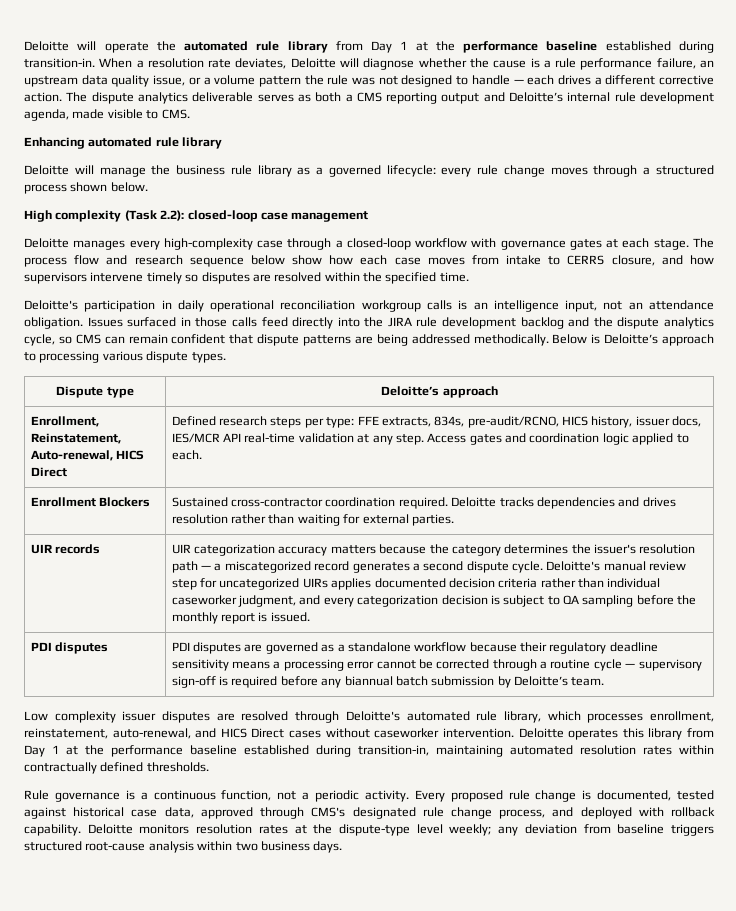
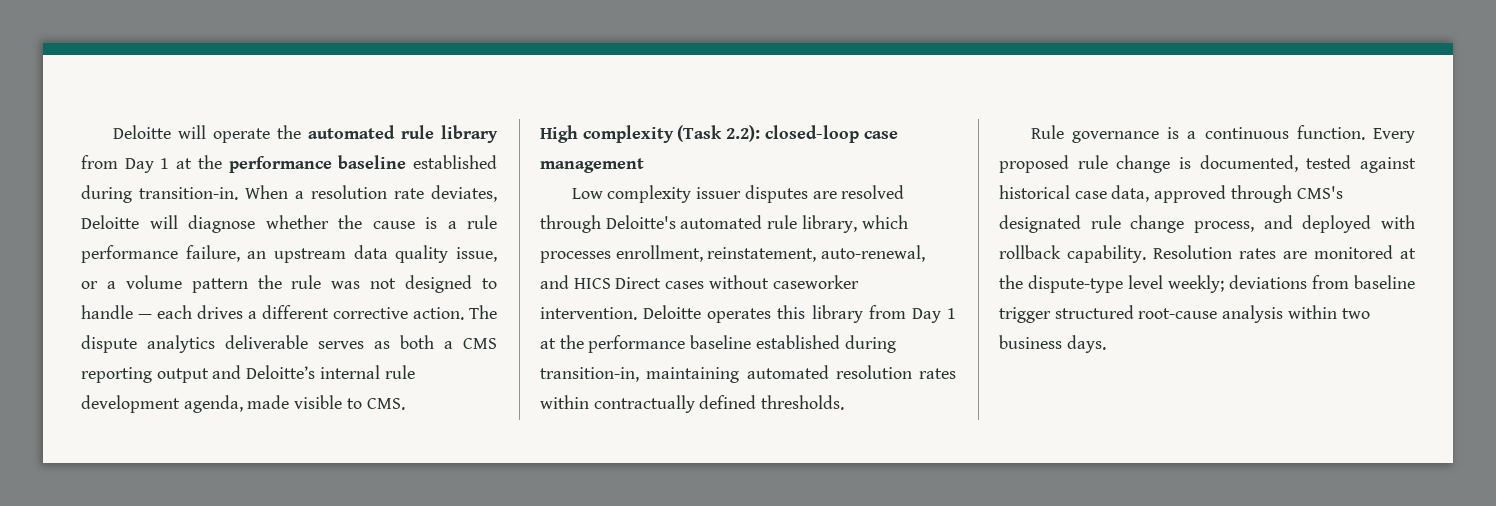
[24,137,223,149] [24,165,714,177] [24,182,148,194] // Enhancing automated rule library // Deloitte will manage the business rule library as a governed lifecycle: every rule change moves through a structured process shown below. -> (405, 404) none
[24,238,714,250] [24,255,714,267] [24,272,469,284] [24,300,715,312] [24,317,714,329] [24,334,714,346] [24,351,226,363] [56,386,134,398] [381,386,498,398] [30,416,99,427] [30,433,121,444] [30,450,145,461] [30,467,67,477] [171,416,702,428] [171,433,689,445] [171,450,202,460] [30,497,151,507] [171,497,676,509] [171,514,454,526] [30,544,101,554] [171,544,696,556] [171,561,687,573] [171,578,661,590] [171,595,697,607] [171,612,310,624] [30,642,109,654] [171,642,658,654] [171,659,702,671] [171,676,605,688] // Deloitte manages every high-complexity case through a closed-loop workflow with governance gates at each stage. The process flow and research sequence below show how each case moves from intake to CERRS closure, and how supervisors intervene timely so disputes are resolved within the specified time. // Deloitte's participation in daily operational reconciliation workgroup calls is an intelligence input, not an attendance obligation. Issues surfaced in those calls feed directly into the JIRA rule development backlog and the dispute analytics cycle, so CMS can remain confident that dispute patterns are being addressed methodically. Below is Deloitte’s approach to processing various dispute types. // Dispute type | Deloitte’s approach // Enrollment, Reinstatement, Auto-renewal, HICS Direct | Defined research steps per type: FFE extracts, 834s, pre-audit/RCNO, HICS history, issuer docs, IES/MCR API real-time validation at any step. Access gates and coordination logic applied to each. // Enrollment Blockers | Sustained cross-contractor coordination required. Deloitte tracks dependencies and drives resolution rather than waiting for external parties. // UIR records | UIR categorization accuracy matters because the category determines the issuer's resolution path — a miscategorized record generates a second dispute cycle. Deloitte's manual review step for uncategorized UIRs applies documented decision criteria rather than individual caseworker judgment, and every categorization decision is subject to QA sampling before the monthly report is issued. // PDI disputes | PDI disputes are governed as a standalone workflow because their regulatory deadline sensitivity means a processing error cannot be corrected through a routine cycle — supervisory sign-off is required before any biannual batch submission by Deloitte’s team. -> (644, 165) none
[221,790,409,802] function, not a periodic activity. -> [1296,125,1365,140] function.
[87,824,288,834] Deloitte monitors resolution rates -> [1153,245,1393,259] Resolution rates are monitored
[498,824,577,836] any deviation -> [1229,275,1307,289] deviations
[670,824,714,836] triggers -> [999,307,1051,323] trigger

